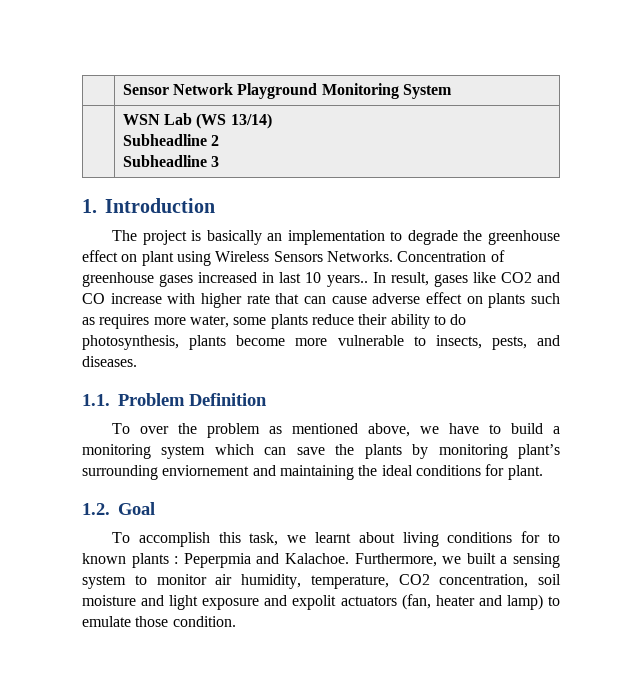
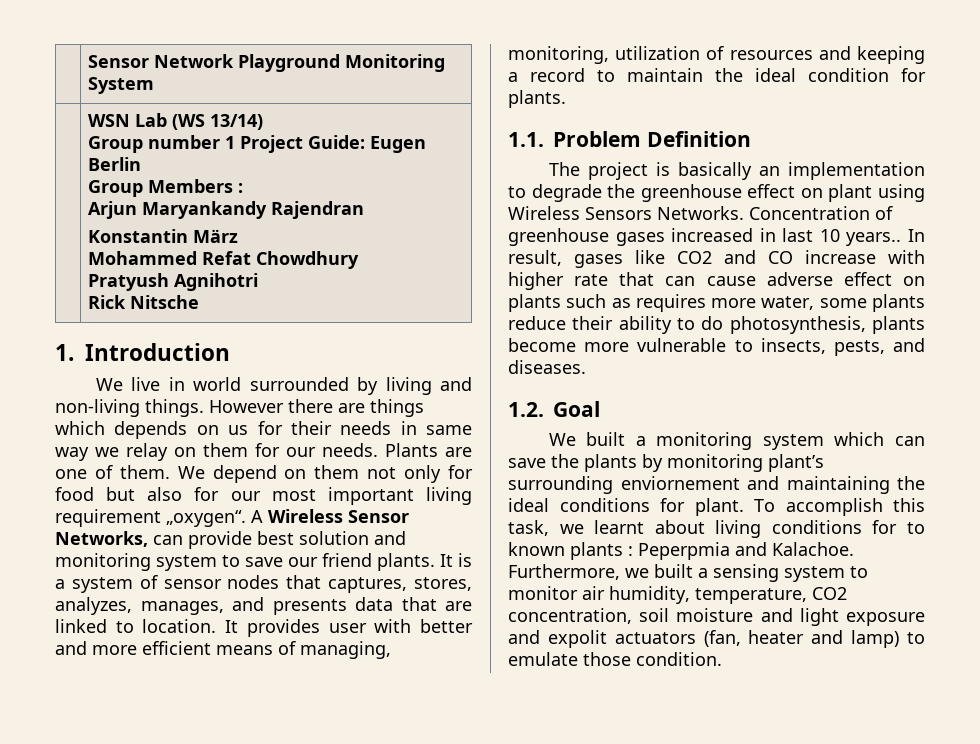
[122,134,220,146] [122,155,220,167] [82,198,216,213] Subheadline 2 // Subheadline 3 // 1. Introduction -> [88,135,427,153] [88,157,142,171] [88,179,244,197] [88,201,365,219] [88,229,239,243] [88,251,360,269] [88,273,259,291] [88,295,200,309] [55,343,230,361] [95,377,473,395] [55,399,424,417] [55,421,472,439] [55,443,472,461] [55,465,474,483] [55,487,472,505] [55,509,409,527] [55,531,406,549] [55,553,472,571] [55,575,472,593] [55,597,472,615] [55,619,474,637] [55,641,391,659] [508,46,925,64] [508,68,926,82] [508,90,566,108] [508,131,751,147] Group number 1 Project Guide: Eugen Berlin // Group Members : // Arjun Maryankandy Rajendran // Konstantin März // Mohammed Refat Chowdhury // Pratyush Agnihotri // Rick Nitsche // 1. Introduction // We live in world surrounded by living and non-living things. However there are things which depends on us for their needs in same way we relay on them for our needs. Plants are one of them. We depend on them not only for food but also for our most important living requirement „oxygen“. A Wireless Sensor Networks, can provide best solution and monitoring system to save our friend plants. It is a system of sensor nodes that captures, stores, analyzes, manages, and presents data that are linked to location. It provides user with better and more efficient means of managing, monitoring, utilization of resources and keeping a record to maintain the ideal condition for plants. // 1.1. Problem Definition
[82,393,267,406] [112,423,544,438] 1.1. Problem Definition // To over the problem as mentioned above, we have to build -> [508,401,600,417] [548,432,626,446] 1.2. Goal // We built
[82,502,155,515] // 1.2. Goal // -> (744, 507) none

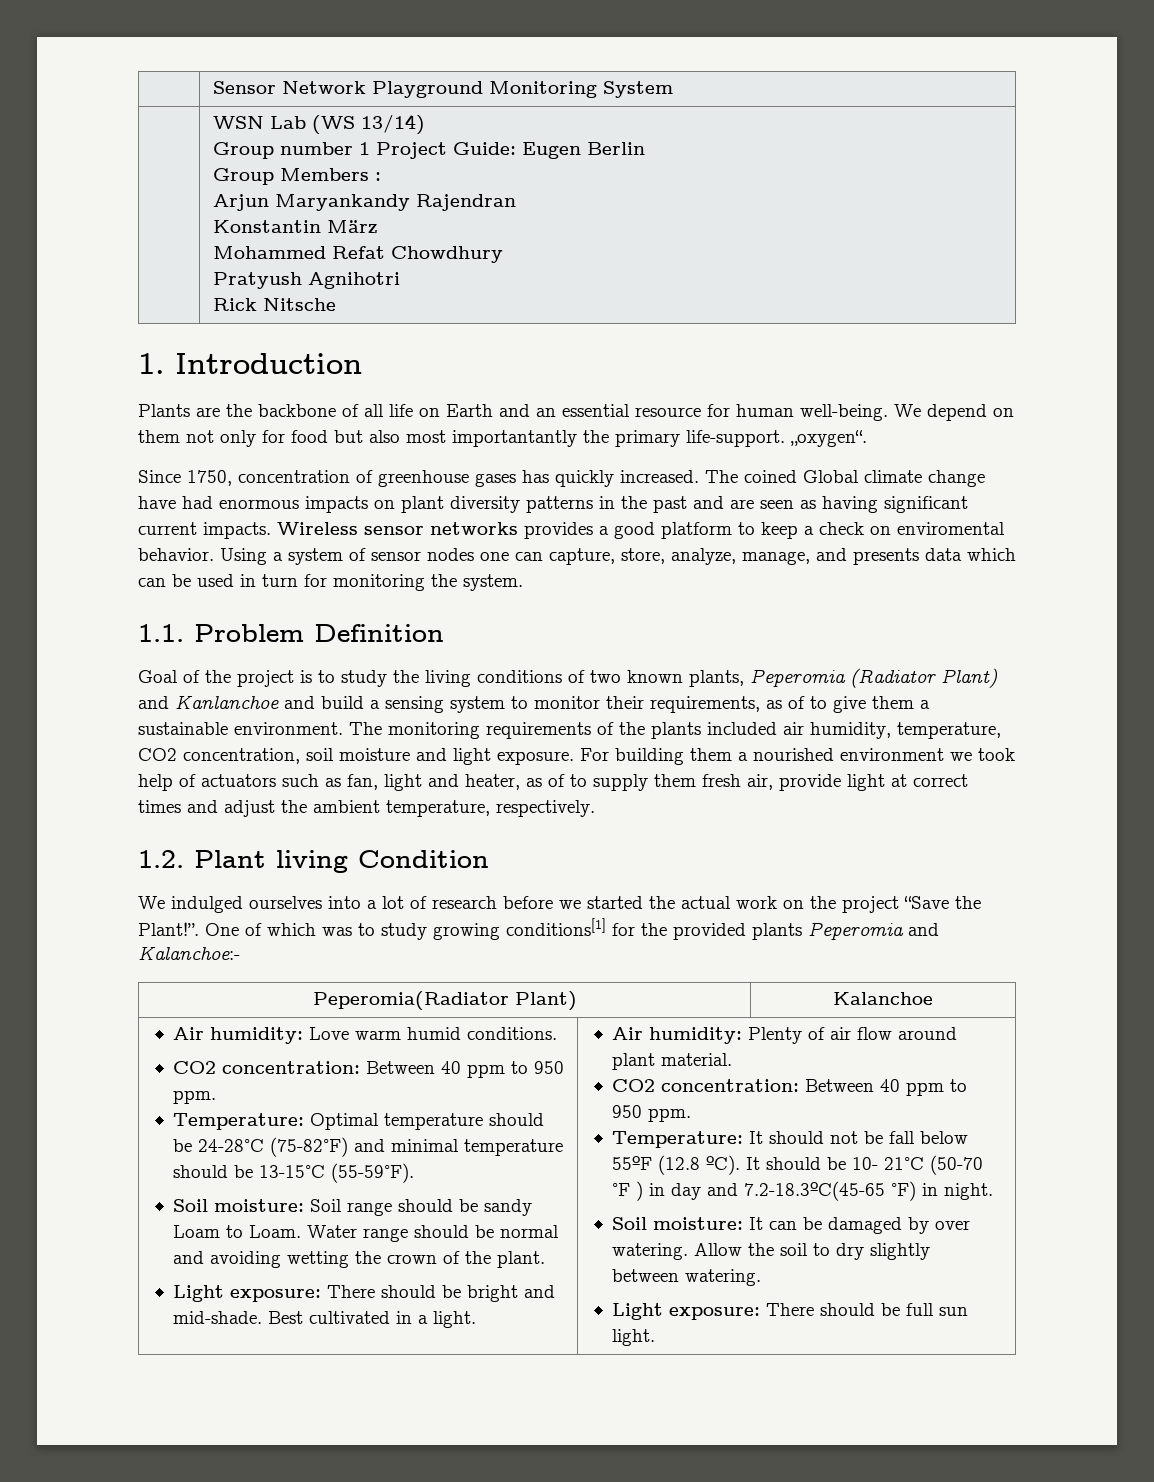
[95,377,473,395] [55,399,424,417] [55,421,472,439] [55,443,472,461] [55,465,170,479] We live in world surrounded by living and non-living things. However there are things which depends on us for their needs in same way we relay on them for our needs. Plants are one of them. -> [138,404,888,421] Plants are the backbone of all life on Earth and an essential resource for human well-being.
[194,487,472,505] [55,509,409,527] [55,531,406,549] [55,553,472,571] for our most important living requirement „oxygen“. A Wireless Sensor Networks, can provide best solution and monitoring system to save our friend plants. It is -> [406,430,867,447] [138,470,985,487] [138,496,968,513] [138,522,1005,539] [138,548,267,565] most importantantly the primary life-support. „oxygen“. // Since 1750, concentration of greenhouse gases has quickly increased. The coined Global climate change have had enormous impacts on plant diversity patterns in the past and are seen as having significant current impacts. Wireless sensor networks provides a good platform to keep a check on enviromental behavior. Using
[286,575,472,593] [55,597,472,615] [55,619,474,637] [55,641,391,659] [508,46,925,64] [508,68,926,82] [508,90,566,108] [508,131,751,147] [548,162,925,180] [508,184,925,202] [508,206,893,220] [508,228,925,246] [508,250,925,268] [508,272,925,290] [508,294,925,312] [508,316,925,334] [508,338,925,356] [508,360,586,374] [508,401,600,417] [548,432,926,450] [508,454,824,472] [508,476,925,494] [508,498,925,516] [508,520,925,538] [508,542,854,560] [508,564,693,580] that captures, stores, analyzes, manages, and presents data that are linked to location. It provides user with better and more efficient means of managing, monitoring, utilization of resources and keeping a record to maintain the ideal condition for plants. // 1.1. Problem Definition // The project is basically an implementation to degrade the greenhouse effect on plant using Wireless Sensors Networks. Concentration of greenhouse gases increased in last 10 years.. In result, gases like CO2 and CO increase with higher rate that can cause adverse effect on plants such as requires more water, some plants reduce their ability to do photosynthesis, plants become more vulnerable to insects, pests, and diseases. // 1.2. Goal // We built a monitoring system which can save the plants by monitoring plant’s surrounding enviornement and maintaining the ideal conditions for plant. To accomplish this task, we learnt about living conditions for to known plants : Peperpmia and Kalachoe. Furthermore, we built -> [480,548,1016,565] [138,574,523,591] [138,624,444,642] [138,668,998,688] [138,695,364,709] one can capture, store, analyze, manage, and presents data which can be used in turn for monitoring the system. // 1.1. Problem Definition // Goal of the project is to study the living conditions of two known plants, Peperomia (Radiator Plant) and Kanlanchoe and build
(578, 593) none -> [606,696,930,713] [138,722,777,739] their requirements, as of to give them a sustainable environment. The monitoring requirements of the plants included
[846,612,925,626] [508,630,925,648] [508,652,722,666] exposure and expolit actuators (fan, heater and lamp) to emulate those condition. -> [497,748,1015,765] [138,774,968,791] [138,800,595,817] [138,850,489,873] [138,896,981,913] [138,918,939,940] [138,946,240,960] [312,991,577,1011] [833,992,933,1005] [172,1027,557,1044] [172,1061,564,1078] [172,1090,216,1104] [172,1113,544,1130] [172,1137,563,1157] [172,1163,414,1183] [172,1199,532,1216] [172,1225,559,1242] [172,1251,545,1268] [172,1285,555,1302] [172,1311,476,1328] [611,1027,957,1044] [611,1053,732,1070] [611,1079,967,1096] [611,1105,691,1122] [611,1131,968,1148] [611,1155,983,1175] [611,1181,993,1201] [611,1217,970,1234] [611,1243,930,1260] [611,1269,761,1286] [611,1303,968,1320] [611,1329,655,1346] exposure. For building them a nourished environment we took help of actuators such as fan, light and heater, as of to supply them fresh air, provide light at correct times and adjust the ambient temperature, respectively. // 1.2. Plant living Condition // We indulged ourselves into a lot of research before we started the actual work on the project “Save the Plant!”. One of which was to study growing conditions[1] for the provided plants Peperomia and Kalanchoe:- // Peperomia(Radiator Plant) | Kalanchoe // Air humidity: Love warm humid conditions. // CO2 concentration: Between 40 ppm to 950 ppm. // Temperature: Optimal temperature should be 24-28°C (75-82°F) and minimal temperature should be 13-15°C (55-59°F). // Soil moisture: Soil range should be sandy Loam to Loam. Water range should be normal and avoiding wetting the crown of the plant. // Light exposure: There should be bright and mid-shade. Best cultivated in a light. | Air humidity: Plenty of air flow around plant material. // CO2 concentration: Between 40 ppm to 950 ppm. // Temperature: It should not be fall below 55ºF (12.8 ºC). It should be 10- 21°C (50-70 °F ) in day and 7.2-18.3ºC(45-65 °F) in night. // Soil moisture: It can be damaged by over watering. Allow the soil to dry slightly between watering. // Light exposure: There should be full sun light.

